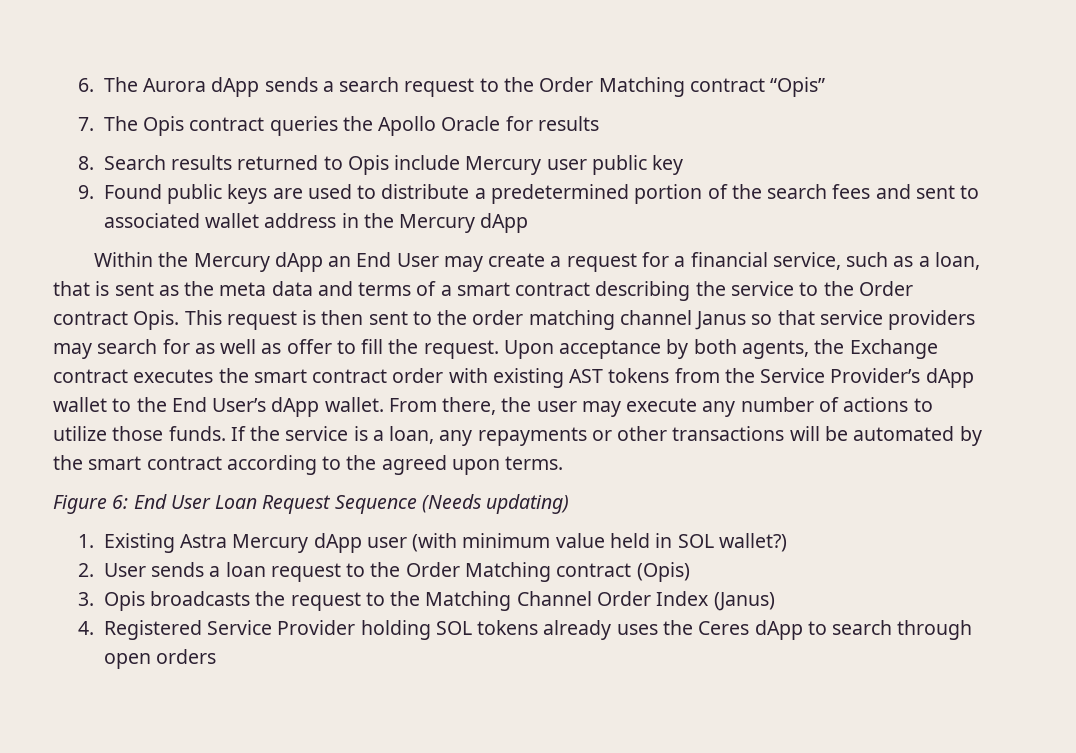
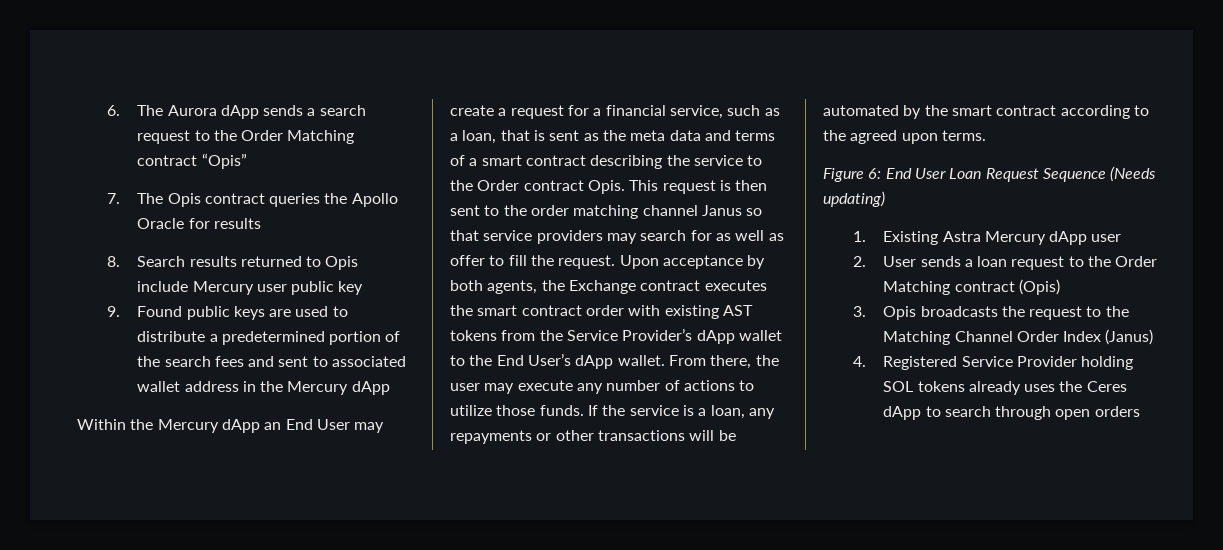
[412,533,787,552] (with minimum value held in SOL wallet?) -> (1122, 238) none

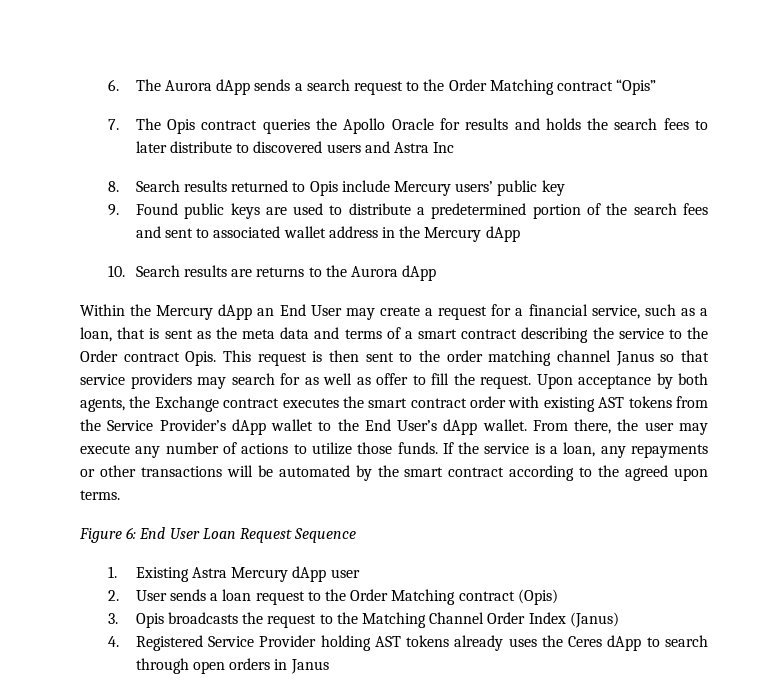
(261, 223) none -> [514,118,708,130] [135,141,455,153] and holds the search fees to later distribute to discovered users and Astra Inc
[256,284,287,292] user -> [455,181,494,192] users’
(390, 388) none -> [107,265,437,281] // 10. Search results are returns to the Aurora dApp
[1110,166,1157,182] [823,191,885,207] (Needs updating) -> (357, 535) none
[883,381,914,392] SOL -> [374,636,401,647] AST
(1140, 411) none -> [274,659,329,674] in Janus

